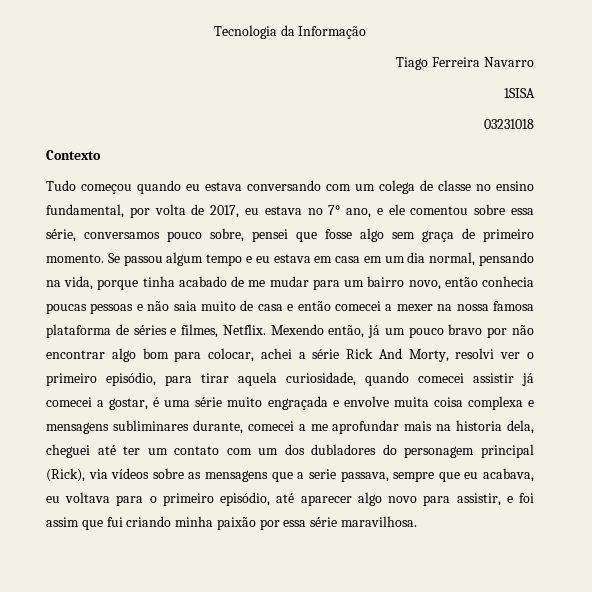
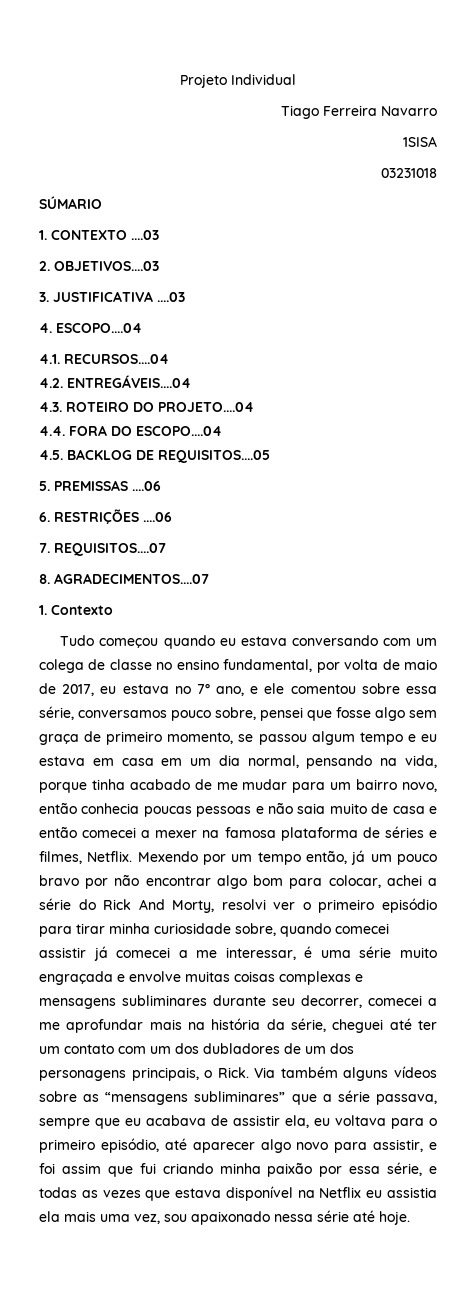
[213,25,367,39] Tecnologia da Informação -> [180,74,296,88] Projeto Individual
(534, 124) none -> [39,196,102,209] [39,230,159,240] [39,261,159,271] [39,291,185,302] [39,323,142,333] [39,354,169,364] [39,375,191,388] [39,402,254,412] [39,425,222,436] [39,449,270,463] [39,480,161,491] [39,509,172,524] [39,543,166,556] [39,573,209,584] [39,605,47,615] SÚMARIO // 1. CONTEXTO ....03 // 2. OBJETIVOS....03 // 3. JUSTIFICATIVA ....03 // 4. ESCOPO....04 // 4.1. RECURSOS....04 // 4.2. ENTREGÁVEIS....04 // 4.3. ROTEIRO DO PROJETO....04 // 4.4. FORA DO ESCOPO....04 // 4.5. BACKLOG DE REQUISITOS....05 // 5. PREMISSAS ....06 // 6. RESTRIÇÕES ....06 // 7. REQUISITOS....07 // 8. AGRADECIMENTOS....07 // 1.
(205, 209) none -> [404,659,438,670] [39,683,56,694] maio de
[46,253,120,263] momento. Se -> [167,732,254,744] momento, se
[456,304,489,311] nossa -> (220, 834) none
(324, 329) none -> [203,852,301,865] por um tempo
(340, 354) none -> [78,899,96,910] do
[106,372,156,386] episódio, -> [381,898,437,913] episódio
[238,372,356,386] aquela curiosidade, -> [109,923,276,936] minha curiosidade sobre,
[109,398,149,410] gostar, -> [196,947,296,960] me interessar,
[393,396,535,410] [46,420,243,434] muita coisa complexa e mensagens subliminares durante, -> [185,971,363,985] [39,995,362,1009] muitas coisas complexas e mensagens subliminares durante seu decorrer,
[456,420,534,434] historia dela, -> [211,1018,327,1032] história da série,
[382,444,534,458] [46,468,108,482] do personagem principal (Rick), via -> [284,1043,354,1054] [39,1066,389,1081] de um dos personagens principais, o Rick. Via também alguns
[205,470,269,482] mensagens -> [105,1091,286,1105] “mensagens subliminares”
[308,469,336,479] serie -> [337,1090,370,1102] série
[483,468,535,482] acabava, -> [146,1115,309,1128] acabava de assistir ela,
[310,516,418,527] série maravilhosa. -> [387,1162,437,1176] [39,1186,437,1201] [39,1210,410,1225] série, e todas as vezes que estava disponível na Netflix eu assistia ela mais uma vez, sou apaixonado nessa série até hoje.

